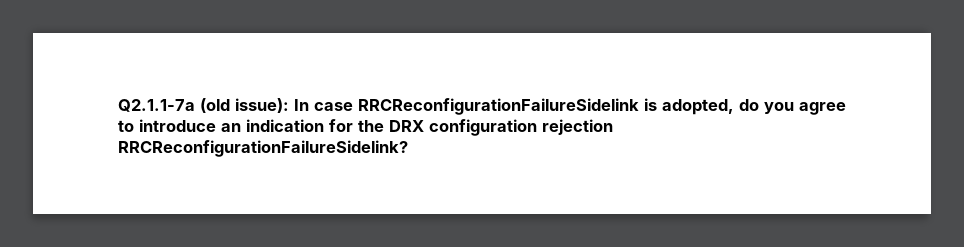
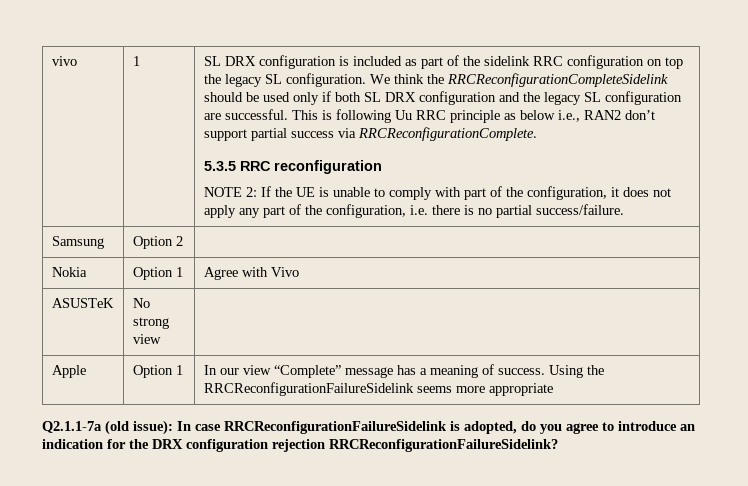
(118, 105) none -> [51,56,77,66] [132,56,140,66] [203,55,683,69] [203,73,668,87] [203,91,682,105] [203,109,655,123] [203,127,537,141] [203,160,382,174] [203,186,671,200] [203,204,624,218] [51,236,104,249] [132,236,183,249] [51,267,87,277] [132,267,183,280] [203,267,299,280] [51,298,114,308] [132,298,150,308] [132,317,169,329] [132,334,161,344] [51,365,86,378] [132,365,183,378] [203,364,604,378] [203,382,553,396] vivo | 1 | SL DRX configuration is included as part of the sidelink RRC configuration on top the legacy SL configuration. We think the RRCReconfigurationCompleteSidelink should be used only if both SL DRX configuration and the legacy SL configuration are successful. This is following Uu RRC principle as below i.e., RAN2 don’t support partial success via RRCReconfigurationComplete. // 5.3.5 RRC reconfiguration // NOTE 2: If the UE is unable to comply with part of the configuration, it does not apply any part of the configuration, i.e. there is no partial success/failure. // Samsung | Option 2 | // Nokia | Option 1 | Agree with Vivo // ASUSTeK | No strong view | // Apple | Option 1 | In our view “Complete” message has a meaning of success. Using the RRCReconfigurationFailureSidelink seems more appropriate //

